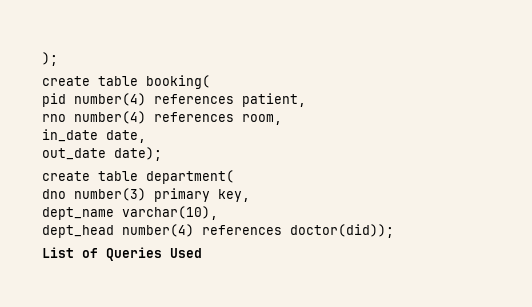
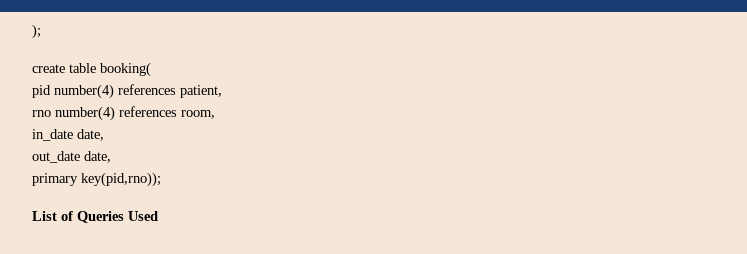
[114,147,162,161] [42,170,234,184] [42,188,250,202] [42,206,218,220] [42,224,394,238] date); // create table department( // dno number(3) primary key, // dept_name varchar(10), // dept_head number(4) references doctor(did)); -> [84,151,111,163] [32,172,161,187] date, // primary key(pid,rno));

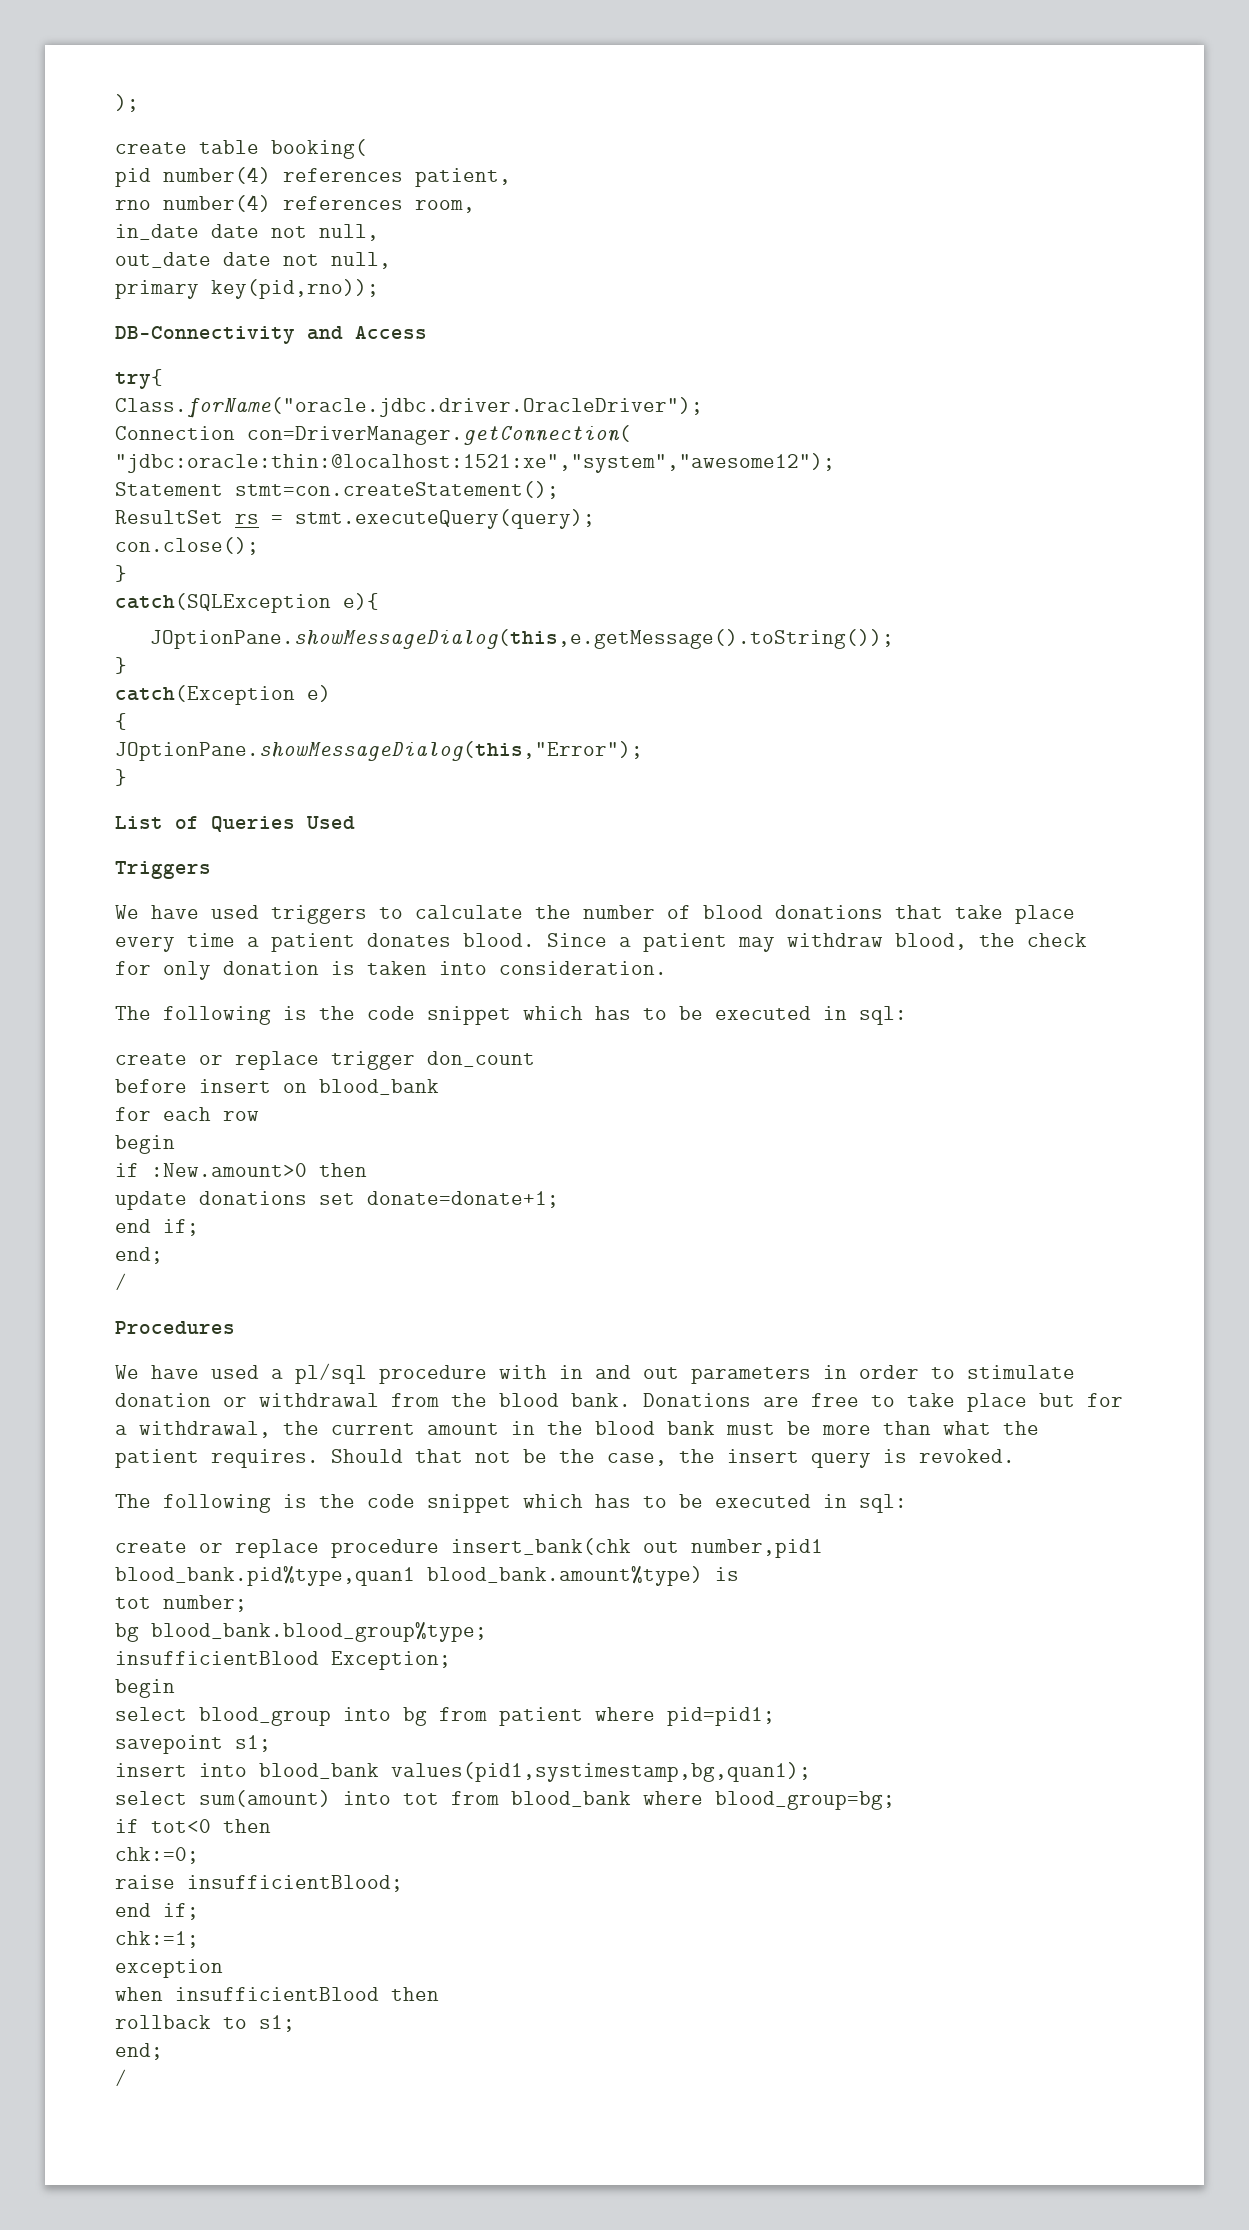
[77,129,104,141] [32,151,111,163] [32,172,161,187] [32,211,158,223] date, // out_date date, // primary key(pid,rno)); // List of Queries Used -> [211,224,379,241] [115,252,391,269] [115,279,379,299] [115,326,427,344] [115,369,163,389] [115,397,703,418] [115,425,631,445] [115,453,835,473] [115,481,559,499] [115,509,595,529] [115,537,259,555] [115,565,127,582] [115,593,379,613] [149,629,894,649] [115,657,127,674] [115,685,331,705] [115,713,127,730] [115,741,643,761] [115,769,127,786] [115,816,355,832] [115,861,211,879] [115,905,1075,924] [115,933,1087,952] [115,961,667,980] [115,1006,907,1025] [115,1051,535,1070] [115,1079,439,1095] [115,1107,259,1121] [115,1135,175,1154] [115,1163,367,1177] [115,1191,559,1210] [115,1219,199,1236] [115,1247,163,1264] [115,1273,127,1290] [115,1321,235,1334] [115,1363,1075,1384] [115,1393,1123,1412] [115,1421,1039,1438] [115,1449,1015,1468] [115,1494,907,1513] [115,1538,823,1558] [115,1566,739,1586] [115,1595,247,1612] [115,1622,487,1642] [115,1651,451,1670] [115,1679,175,1698] [115,1707,775,1726] [115,1735,271,1754] [115,1762,811,1782] [115,1790,895,1810] [115,1819,271,1833] [115,1847,199,1864] [115,1875,403,1892] [115,1903,199,1920] [115,1931,199,1948] [115,1959,223,1978] [115,1987,439,2001] [115,2015,295,2032] [115,2043,163,2060] [115,2069,127,2086] date not null, // out_date date not null, // primary key(pid,rno)); // DB-Connectivity and Access // try{ // Class.forName("oracle.jdbc.driver.OracleDriver"); // Connection con=DriverManager.getConnection( "jdbc:oracle:thin:@localhost:1521:xe","system","awesome12"); // Statement stmt=con.createStatement(); // ResultSet rs = stmt.executeQuery(query); // con.close(); // } // catch(SQLException e){ // JOptionPane.showMessageDialog(this,e.getMessage().toString()); // } // catch(Exception e) // { // JOptionPane.showMessageDialog(this,"Error"); // } // List of Queries Used // Triggers // We have used triggers to calculate the number of blood donations that take place every time a patient donates blood. Since a patient may withdraw blood, the check for only donation is taken into consideration. // The following is the code snippet which has to be executed in sql: // create or replace trigger don_count // before insert on blood_bank // for each row // begin // if :New.amount>0 then // update donations set donate=donate+1; // end if; // end; // / // Procedures // We have used a pl/sql procedure with in and out parameters in order to stimulate donation or withdrawal from the blood bank. Donations are free to take place but for a withdrawal, the current amount in the blood bank must be more than what the patient requires. Should that not be the case, the insert query is revoked. // The following is the code snippet which has to be executed in sql: // create or replace procedure insert_bank(chk out number,pid1 blood_bank.pid%type,quan1 blood_bank.amount%type) is // tot number; // bg blood_bank.blood_group%type; // insufficientBlood Exception; // begin // select blood_group into bg from patient where pid=pid1; // savepoint s1; // insert into blood_bank values(pid1,systimestamp,bg,quan1); // select sum(amount) into tot from blood_bank where blood_group=bg; // if tot<0 then // chk:=0; // raise insufficientBlood; // end if; // chk:=1; // exception // when insufficientBlood then // rollback to s1; // end; // /

